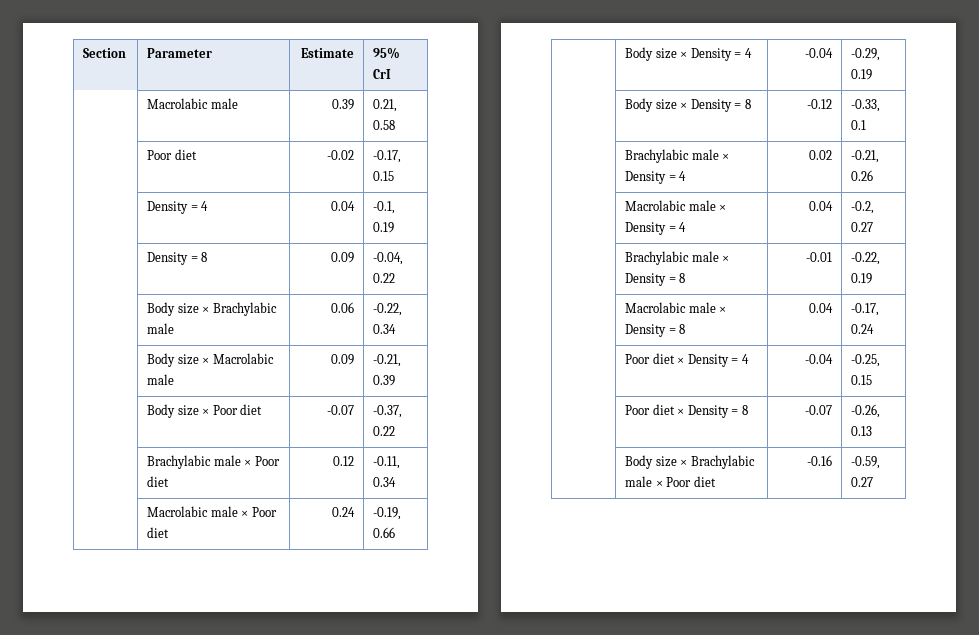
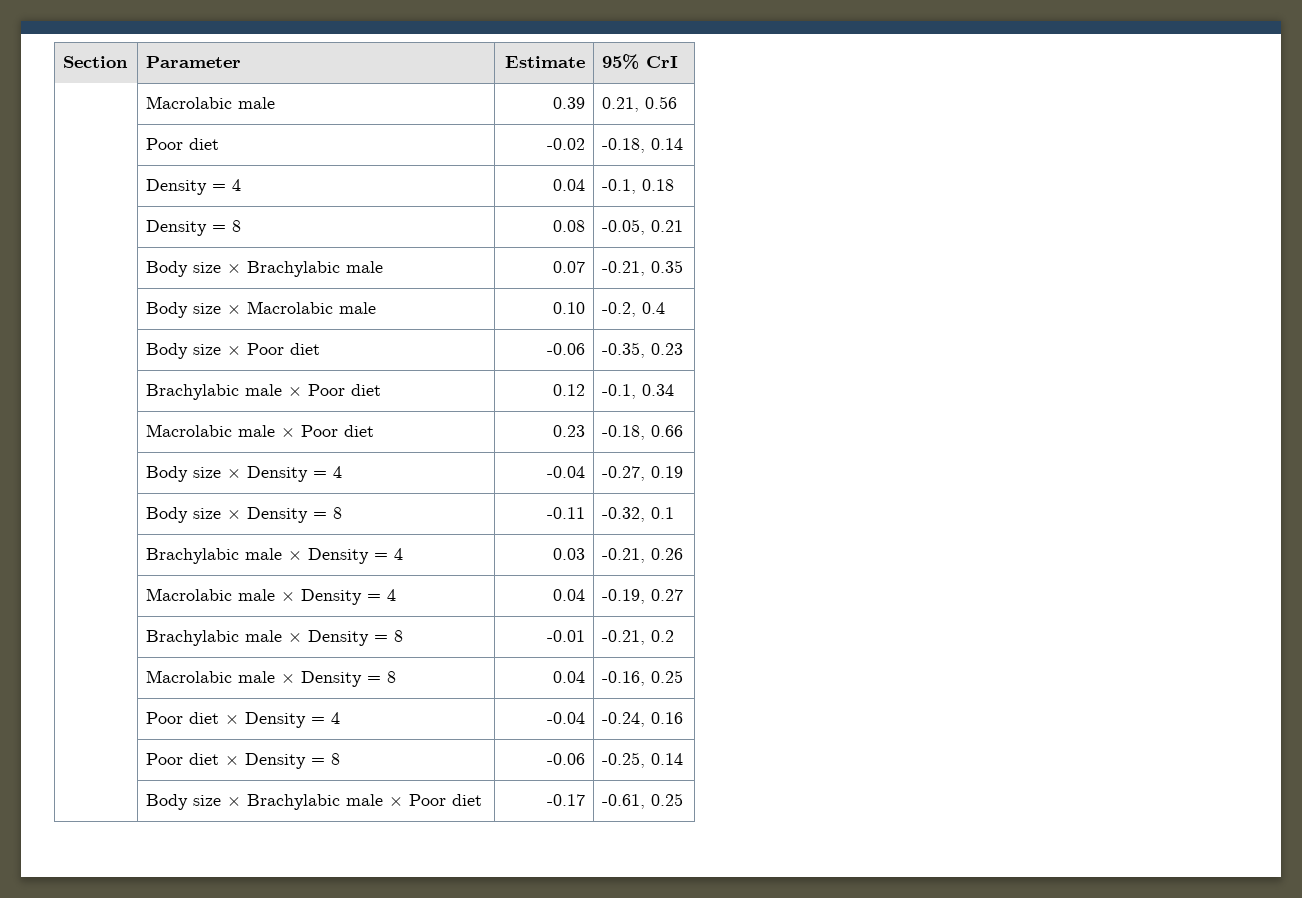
[373,120,396,130] 0.58 -> [645,96,678,109] 0.56
[373,150,402,163] [373,171,395,181] -0.17, 0.15 -> [602,138,684,153] -0.18, 0.14
[373,222,395,233] [147,252,208,265] [330,252,354,263] [373,252,404,265] [373,273,396,283] 0.19 // | Density = 8 | 0.09 | -0.04, 0.22 -> [642,179,675,191] [146,220,242,236] [552,220,585,232] [602,219,684,235] 0.18 // | Density = 8 | 0.08 | -0.05, 0.21
[330,302,354,313] [373,303,403,316] [373,324,397,334] 0.06 | -0.22, 0.34 -> [552,261,585,273] [602,260,684,276] 0.07 | -0.21, 0.35
[330,354,354,365] [373,354,402,367] [373,375,396,386] 0.09 | -0.21, 0.39 -> [552,302,585,314] [602,302,666,317] 0.10 | -0.2, 0.4
[326,405,354,415] [373,405,403,418] [373,426,396,436] -0.07 | -0.37, 0.22 -> [546,343,585,355] [602,342,684,358] -0.06 | -0.35, 0.23
[373,456,401,469] -0.11, -> [602,384,637,399] -0.1,
[331,507,355,517] [373,507,402,520] 0.24 | -0.19, -> [552,425,585,437] [602,425,646,440] 0.23 | -0.18,
[851,48,881,61] -0.29, -> [602,466,646,481] -0.27,
[806,99,832,109] [851,99,881,112] -0.12 | -0.33, -> [546,507,585,519] [602,507,646,522] -0.11 | -0.32,
[808,150,832,160] 0.02 -> [552,548,585,560] 0.03
[851,201,875,214] -0.2, -> [602,589,646,604] -0.19,
[851,252,881,265] [851,273,873,284] -0.22, 0.19 -> [602,630,675,645] -0.21, 0.2
[851,303,880,316] [851,324,875,334] -0.17, 0.24 -> [602,670,684,686] -0.16, 0.25
[851,354,881,367] [851,375,873,385] -0.25, 0.15 -> [602,712,684,727] -0.24, 0.16
[804,405,832,415] [851,404,881,418] [851,426,873,436] -0.07 | -0.26, 0.13 -> [546,753,585,765] [602,752,684,768] -0.06 | -0.25, 0.14
[806,455,832,466] [851,456,881,469] [851,477,874,487] -0.16 | -0.59, 0.27 -> [546,794,585,806] [602,793,684,809] -0.17 | -0.61, 0.25

